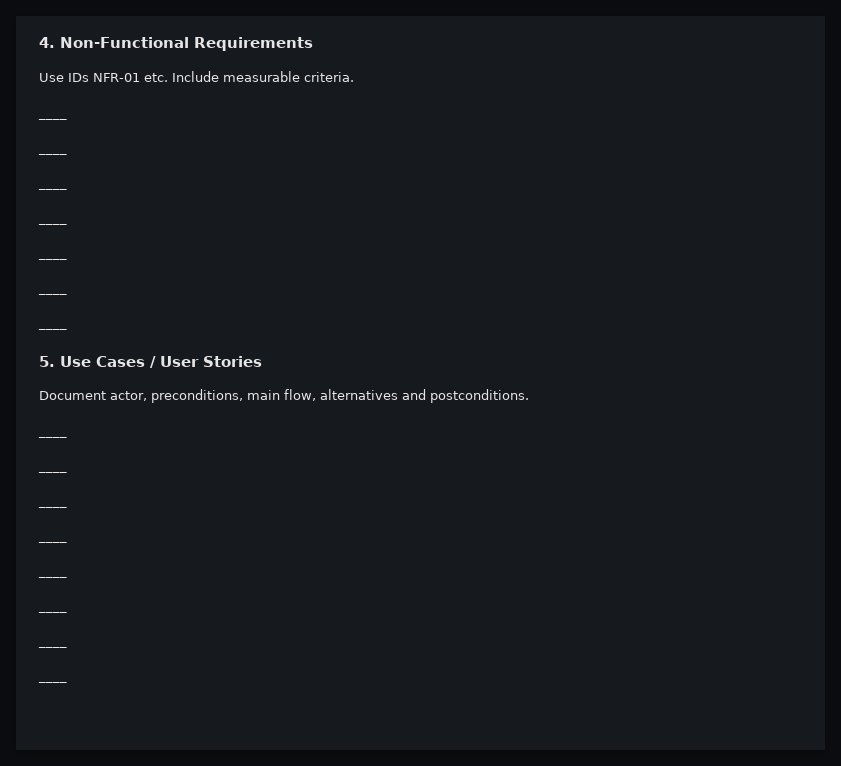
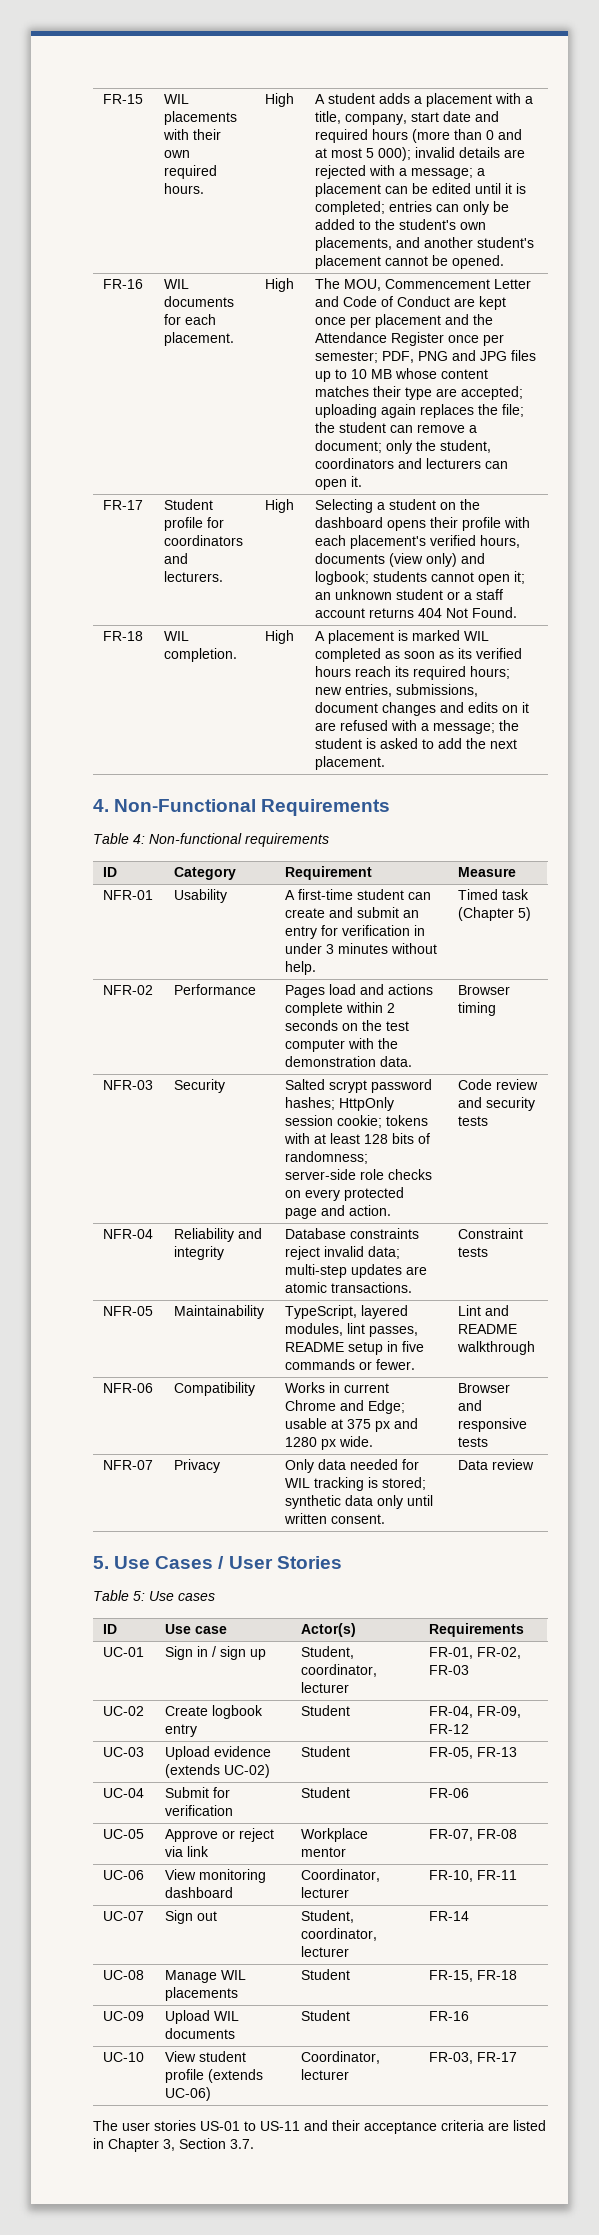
[39,37,313,51] [39,71,354,82] [38,117,67,120] [38,152,67,155] [38,187,67,190] [38,222,67,225] [38,257,67,260] [38,292,67,295] [38,327,67,330] 4. Non-Functional Requirements // Use IDs NFR-01 etc. Include measurable criteria. // ____ // ____ // ____ // ____ // ____ // ____ // ____ -> [103,94,144,104] [164,94,190,104] [164,111,238,125] [163,129,222,140] [164,150,191,158] [164,165,218,179] [164,183,205,194] [265,93,295,107] [315,93,534,107] [315,111,500,125] [315,129,523,143] [315,147,526,161] [315,165,486,179] [315,183,527,197] [315,201,510,215] [315,219,487,230] [315,237,535,251] [315,255,505,269] [103,279,144,289] [164,279,190,289] [164,296,235,307] [164,314,217,325] [164,332,235,346] [265,278,295,292] [315,278,532,291] [315,296,507,310] [315,314,494,328] [315,332,505,346] [315,350,537,363] [315,368,489,382] [315,386,524,400] [315,404,525,418] [315,422,478,433] [315,440,492,454] [315,458,509,469] [315,476,363,490] [103,500,144,510] [164,499,214,510] [164,517,225,531] [164,535,244,546] [164,553,189,564] [164,571,224,582] [265,499,295,513] [315,499,481,513] [315,517,531,531] [315,535,521,549] [315,553,486,567] [315,571,526,585] [315,589,504,600] [315,607,518,618] [103,631,144,641] [164,631,190,641] [164,648,238,662] [265,630,295,644] [315,630,490,644] [315,648,523,662] [315,666,511,680] [315,684,479,697] [315,702,530,716] [315,720,520,734] [315,738,518,749] [315,756,386,770] [93,799,391,816] [93,833,329,847] [103,867,118,877] [174,867,237,880] [285,866,373,880] [458,867,517,877] [103,890,154,900] [174,889,228,903] [285,889,432,900] [285,907,420,918] [285,925,426,939] [285,943,438,954] [285,961,317,975] [458,889,530,900] [458,907,532,921] [103,985,154,995] [174,984,257,995] [285,984,434,998] [285,1002,396,1016] [285,1020,410,1031] [285,1038,399,1052] [285,1056,413,1067] [458,985,511,995] [458,1002,497,1016] [103,1080,154,1090] [174,1079,226,1093] [285,1079,433,1093] [285,1097,395,1111] [285,1115,429,1128] [284,1133,431,1144] [285,1151,369,1164] [285,1169,433,1180] [285,1187,405,1201] [285,1205,392,1219] [458,1079,539,1090] [458,1097,536,1111] [458,1116,489,1126] [103,1229,154,1239] [174,1228,263,1242] [174,1246,225,1260] [285,1228,420,1239] [285,1246,401,1260] [285,1264,428,1278] [285,1282,413,1293] [458,1228,524,1239] [458,1247,489,1257] [103,1306,154,1316] [174,1305,265,1319] [285,1305,409,1319] [285,1323,419,1337] [285,1341,425,1355] [285,1359,416,1370] [458,1305,510,1316] [458,1324,518,1334] [457,1341,536,1355] [103,1383,154,1393] [174,1382,256,1396] [285,1382,390,1393] [285,1400,406,1414] [285,1418,419,1432] [285,1436,374,1450] [458,1383,511,1393] [458,1400,483,1411] [458,1418,528,1432] [458,1437,489,1447] [103,1460,154,1470] [174,1459,221,1473] [285,1459,420,1473] [285,1477,427,1491] [285,1495,434,1509] [284,1513,386,1524] [458,1459,535,1470] FR-15 | WIL placements with their own required hours. | High | A student adds a placement with a title, company, start date and required hours (more than 0 and at most 5 000); invalid details are rejected with a message; a placement can be edited until it is completed; entries can only be added to the student's own placements, and another student's placement cannot be opened. // FR-16 | WIL documents for each placement. | High | The MOU, Commencement Letter and Code of Conduct are kept once per placement and the Attendance Register once per semester; PDF, PNG and JPG files up to 10 MB whose content matches their type are accepted; uploading again replaces the file; the student can remove a document; only the student, coordinators and lecturers can open it. // FR-17 | Student profile for coordinators and lecturers. | High | Selecting a student on the dashboard opens their profile with each placement's verified hours, documents (view only) and logbook; students cannot open it; an unknown student or a staff account returns 404 Not Found. // FR-18 | WIL completion. | High | A placement is marked WIL completed as soon as its verified hours reach its required hours; new entries, submissions, document changes and edits on it are refused with a message; the student is asked to add the next placement. // 4. Non-Functional Requirements // Table 4: Non-functional requirements // ID | Category | Requirement | Measure // NFR-01 | Usability | A first-time student can create and submit an entry for verification in under 3 minutes without help. | Timed task (Chapter 5) // NFR-02 | Performance | Pages load and actions complete within 2 seconds on the test computer with the demonstration data. | Browser timing // NFR-03 | Security | Salted scrypt password hashes; HttpOnly session cookie; tokens with at least 128 bits of randomness; server-side role checks on every protected page and action. | Code review and security tests // NFR-04 | Reliability and integrity | Database constraints reject invalid data; multi-step updates are atomic transactions. | Constraint tests // NFR-05 | Maintainability | TypeScript, layered modules, lint passes, README setup in five commands or fewer. | Lint and README walkthrough // NFR-06 | Compatibility | Works in current Chrome and Edge; usable at 375 px and 1280 px wide. | Browser and responsive tests // NFR-07 | Privacy | Only data needed for WIL tracking is stored; synthetic data only until written consent. | Data review
[39,389,529,403] [38,435,67,438] [38,470,67,473] [38,505,67,508] [38,540,67,543] [38,575,67,578] [38,610,67,613] [38,645,67,648] [38,680,67,683] Document actor, preconditions, main flow, alternatives and postconditions. // ____ // ____ // ____ // ____ // ____ // ____ // ____ // ____ -> [93,1590,215,1601] [103,1624,118,1634] [165,1624,228,1634] [301,1623,357,1637] [429,1623,525,1637] [103,1647,145,1657] [165,1646,267,1660] [301,1646,355,1659] [301,1664,378,1677] [301,1682,350,1693] [429,1647,522,1659] [429,1665,470,1675] [103,1706,145,1716] [165,1705,264,1719] [165,1724,198,1737] [301,1705,351,1716] [429,1706,522,1718] [429,1724,470,1734] [103,1747,145,1757] [165,1746,272,1760] [165,1764,271,1778] [301,1746,351,1757] [429,1747,518,1759] [103,1788,145,1798] [165,1787,231,1798] [165,1805,234,1816] [301,1787,351,1798] [429,1788,470,1798] [103,1829,145,1839] [165,1828,275,1842] [165,1846,210,1857] [301,1828,369,1842] [301,1847,347,1857] [429,1829,518,1841] [103,1870,145,1880] [165,1869,267,1883] [165,1887,234,1898] [301,1869,381,1882] [301,1887,350,1898] [429,1870,518,1882] [103,1911,145,1921] [165,1910,218,1924] [301,1910,355,1923] [301,1928,378,1941] [301,1946,350,1957] [429,1911,470,1921] [103,1970,145,1980] [165,1970,247,1983] [165,1987,239,2001] [301,1969,351,1980] [429,1970,518,1982] [103,2011,145,2021] [165,2010,240,2024] [165,2028,236,2039] [301,2010,351,2021] [429,2011,470,2021] [103,2052,145,2062] [165,2051,247,2062] [165,2069,264,2083] [165,2087,212,2101] [301,2051,381,2064] [301,2069,350,2080] [429,2052,518,2064] [93,2120,546,2134] [93,2138,254,2152] Table 5: Use cases // ID | Use case | Actor(s) | Requirements // UC-01 | Sign in / sign up | Student, coordinator, lecturer | FR-01, FR-02, FR-03 // UC-02 | Create logbook entry | Student | FR-04, FR-09, FR-12 // UC-03 | Upload evidence (extends UC-02) | Student | FR-05, FR-13 // UC-04 | Submit for verification | Student | FR-06 // UC-05 | Approve or reject via link | Workplace mentor | FR-07, FR-08 // UC-06 | View monitoring dashboard | Coordinator, lecturer | FR-10, FR-11 // UC-07 | Sign out | Student, coordinator, lecturer | FR-14 // UC-08 | Manage WIL placements | Student | FR-15, FR-18 // UC-09 | Upload WIL documents | Student | FR-16 // UC-10 | View student profile (extends UC-06) | Coordinator, lecturer | FR-03, FR-17 // The user stories US-01 to US-11 and their acceptance criteria are listed in Chapter 3, Section 3.7.

